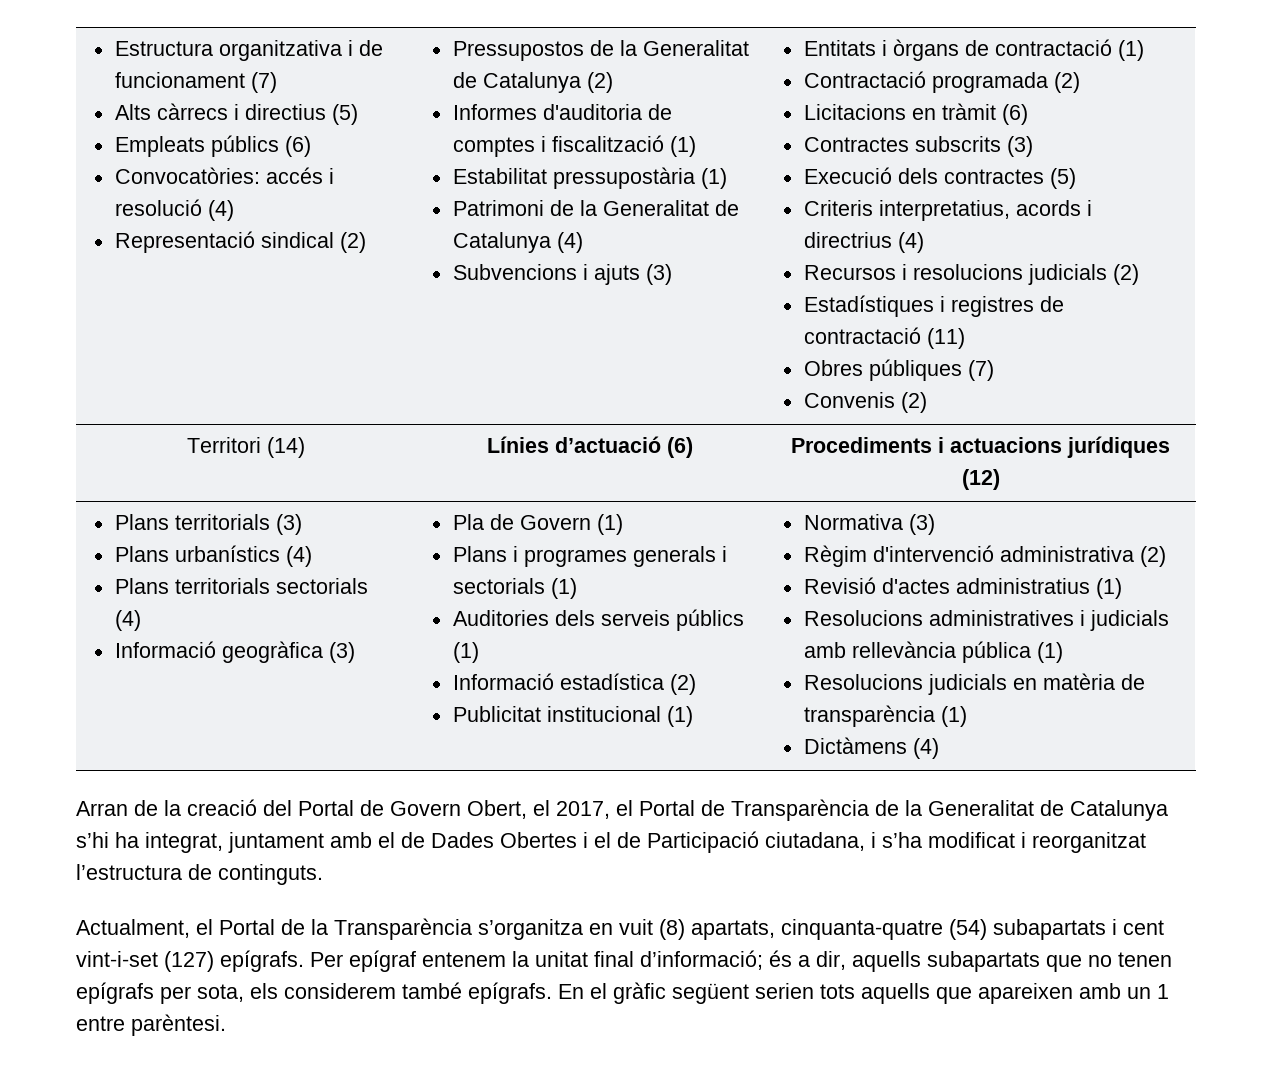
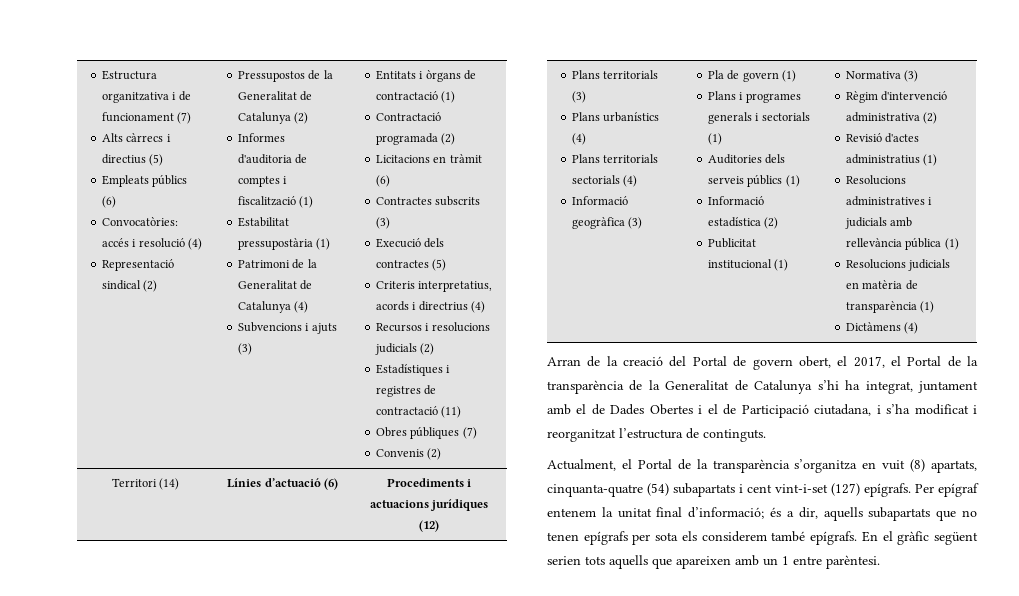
[519,515,591,530] Govern -> [742,72,779,82] govern
[390,800,527,819] Govern Obert, -> [752,356,831,370] govern obert,
[731,799,869,821] Transparència -> [966,356,978,366] [547,380,624,394] la transparència
[334,918,472,940] Transparència -> [712,459,790,473] transparència
[197,984,244,1002] sota, -> [655,532,679,541] sota

